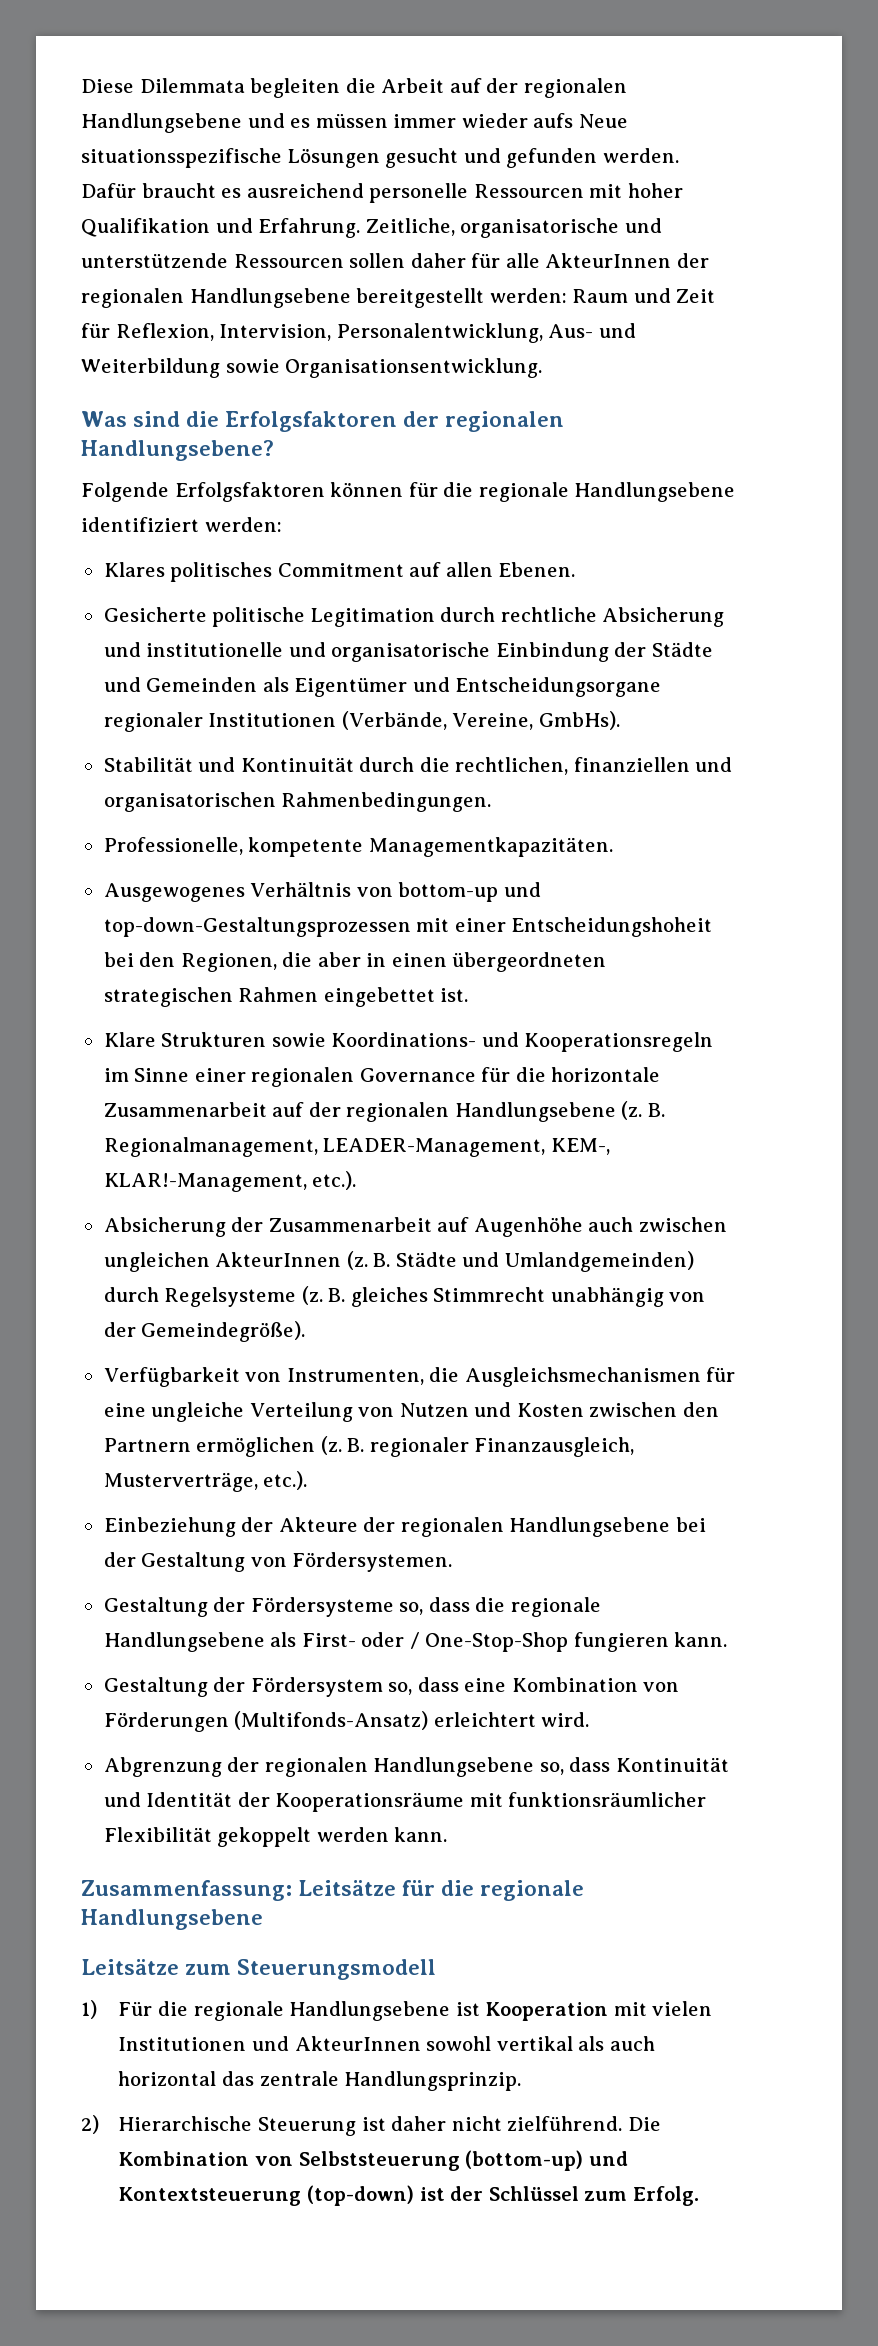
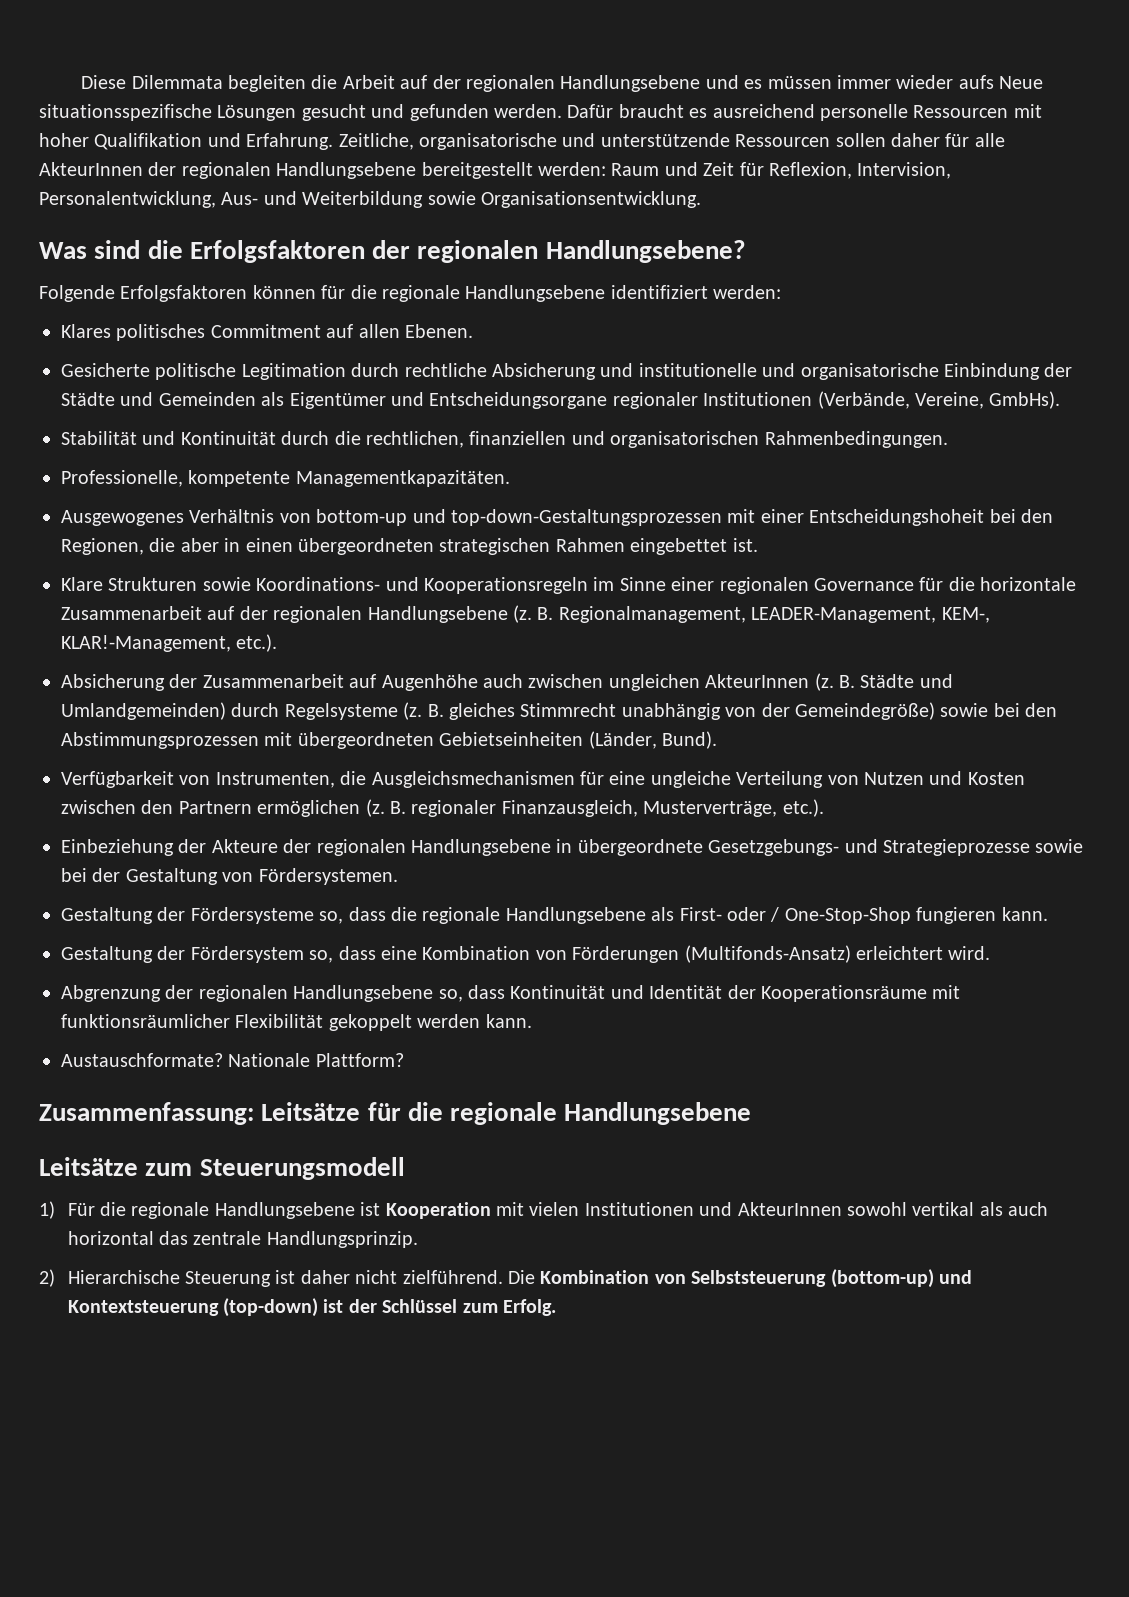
[141,1321,306,1342] Gemeindegröße). -> [794,702,1058,720] [61,731,717,749] Gemeindegröße) sowie bei den Abstimmungsprozessen mit übergeordneten Gebietseinheiten (Länder, Bund).
(671, 1527) none -> [556,839,1084,856] in übergeordnete Gesetzgebungs- und Strategieprozesse sowie
(448, 1834) none -> [61,1053,404,1067] // Austauschformate? Nationale Plattform?

